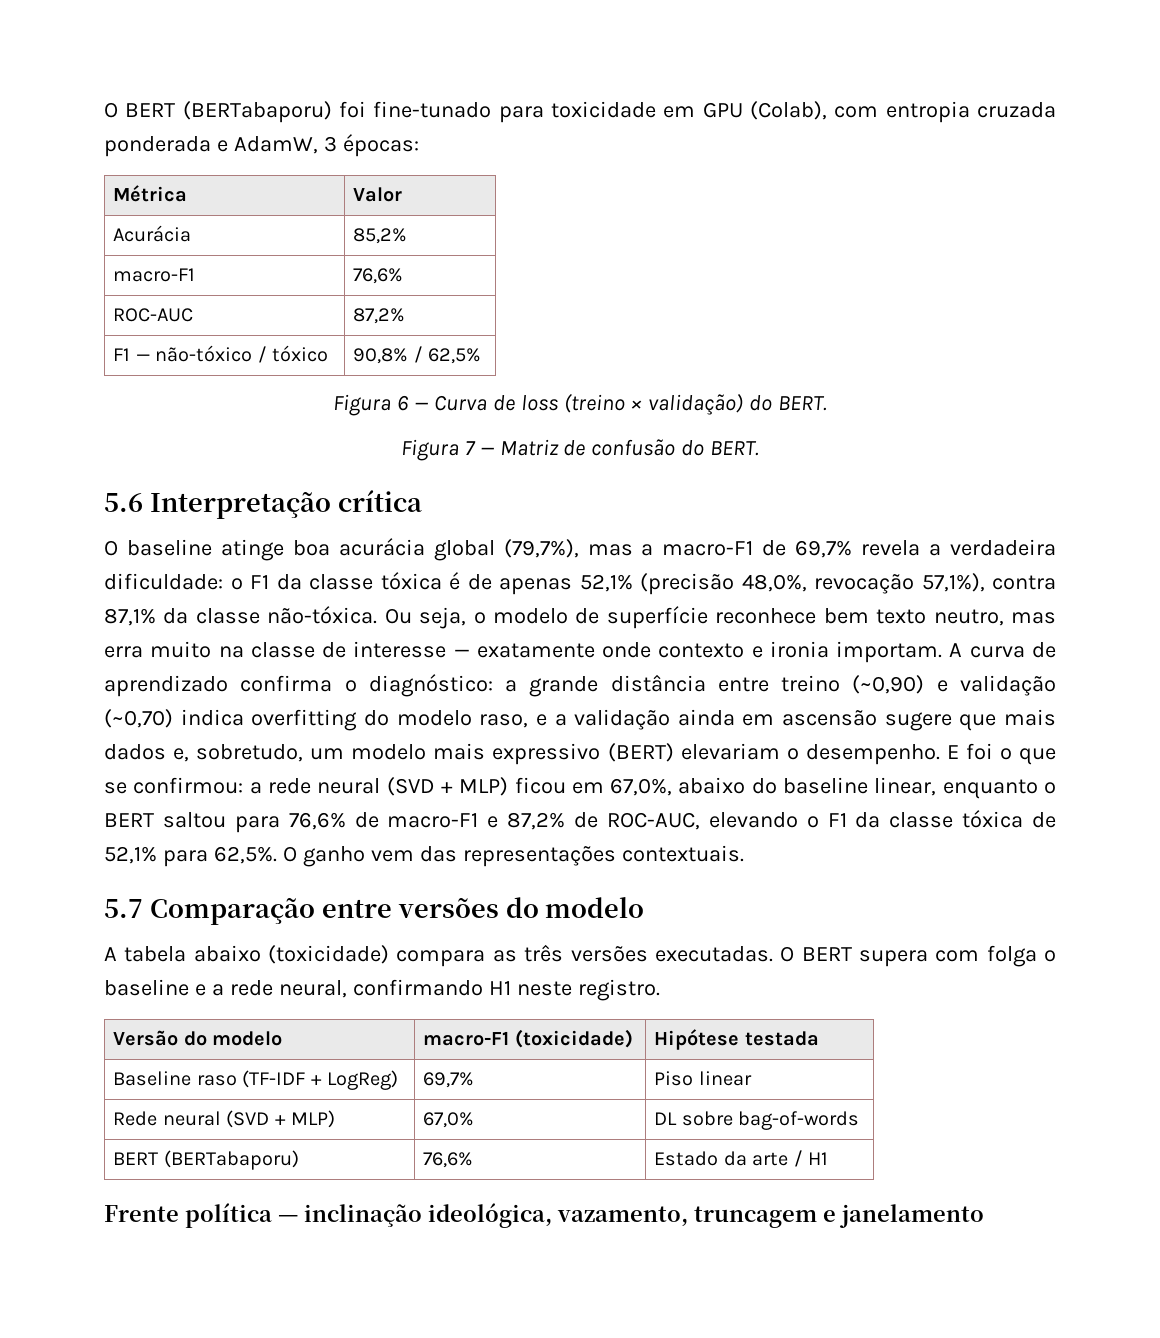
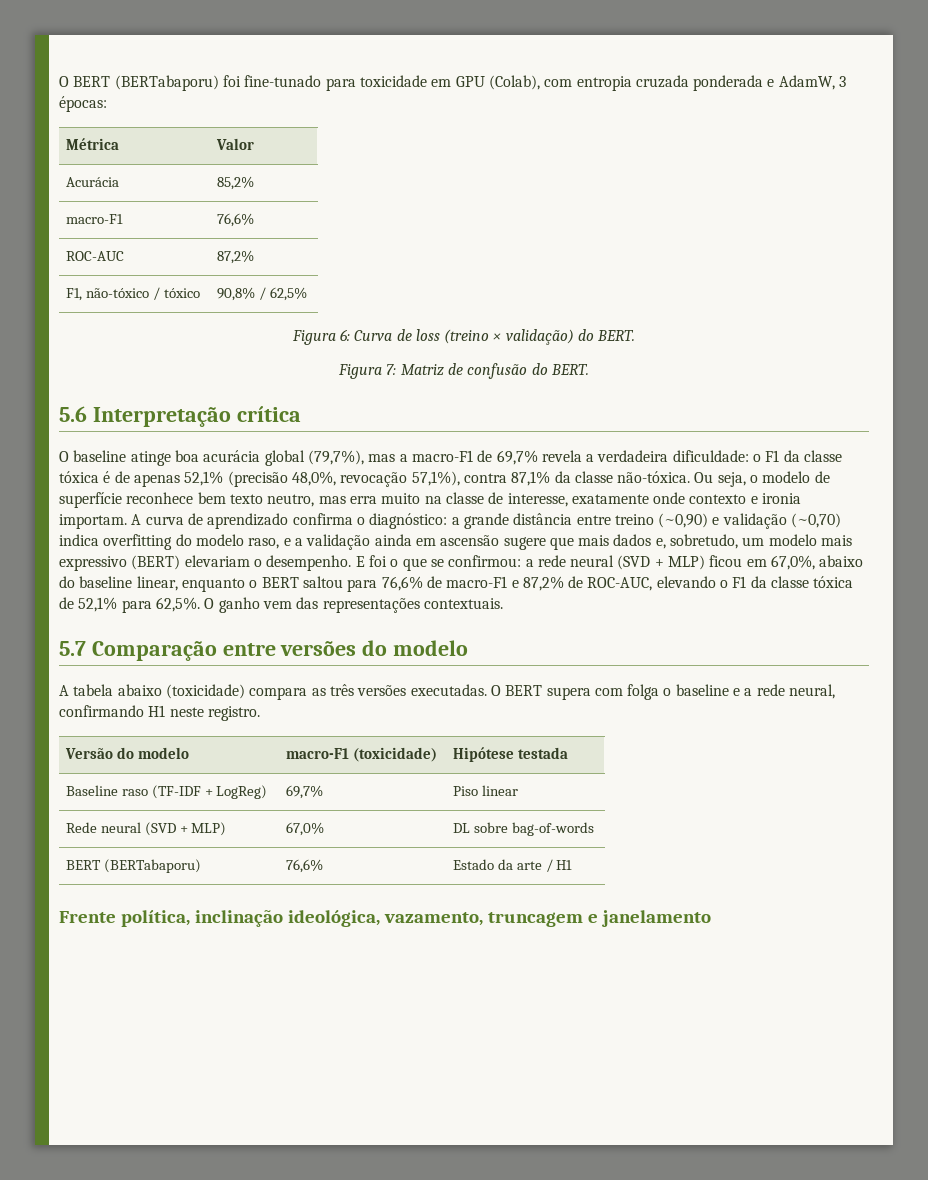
[113,348,150,361] F1 — -> [65,288,82,301] F1,
[397,395,429,411] 6 — -> [339,329,350,341] 6:
[464,441,494,455] 7 — -> [386,364,397,375] 7:
[353,641,470,658] interesse — -> [507,493,568,507] interesse,
[185,1203,298,1228] política — -> [120,910,190,927] política,

